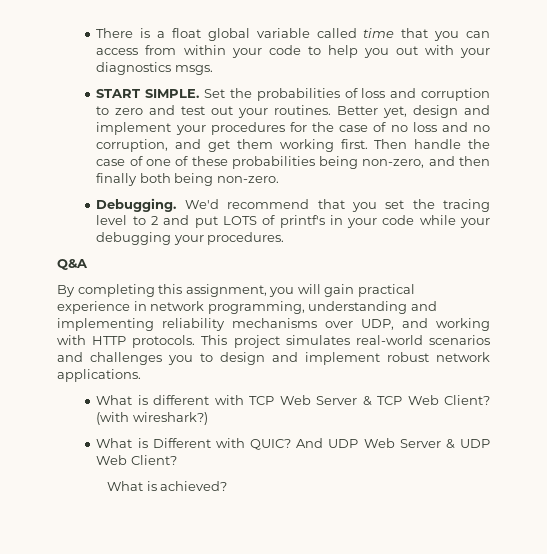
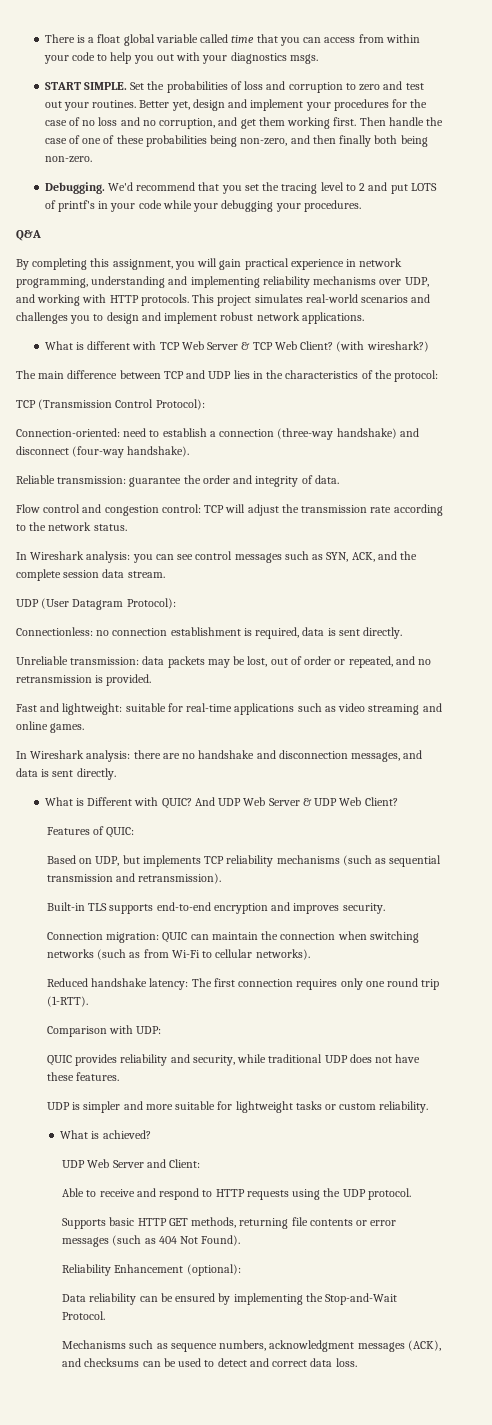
(208, 418) none -> [16,370,439,382] [16,399,205,410] [16,428,419,440] [16,446,190,458] [16,475,339,487] [16,504,443,516] [16,522,127,531] [16,551,418,563] [16,569,165,581] [16,598,176,610] [16,627,403,639] [16,656,432,668] [16,674,152,686] [16,703,442,715] [16,721,85,733] [16,750,423,762] [16,768,116,780] // The main difference between TCP and UDP lies in the characteristics of the protocol: // TCP (Transmission Control Protocol): // Connection-oriented: need to establish a connection (three-way handshake) and disconnect (four-way handshake). // Reliable transmission: guarantee the order and integrity of data. // Flow control and congestion control: TCP will adjust the transmission rate according to the network status. // In Wireshark analysis: you can see control messages such as SYN, ACK, and the complete session data stream. // UDP (User Datagram Protocol): // Connectionless: no connection establishment is required, data is sent directly. // Unreliable transmission: data packets may be lost, out of order or repeated, and no retransmission is provided. // Fast and lightweight: suitable for real-time applications such as video streaming and online games. // In Wireshark analysis: there are no handshake and disconnection messages, and data is sent directly.
[107,481,228,491] What is achieved? -> [46,826,135,838] [46,855,442,867] [46,873,222,884] [46,902,385,914] [46,931,419,943] [46,949,310,960] [46,978,440,990] [46,996,88,1007] [46,1025,162,1037] [46,1054,421,1066] [46,1072,120,1081] [46,1101,429,1113] [60,1130,151,1139] [62,1159,201,1168] [62,1188,411,1200] [62,1217,397,1229] [62,1235,241,1247] [62,1264,241,1276] [62,1293,398,1305] [62,1311,106,1320] [62,1340,441,1352] [62,1358,357,1367] Features of QUIC: // Based on UDP, but implements TCP reliability mechanisms (such as sequential transmission and retransmission). // Built-in TLS supports end-to-end encryption and improves security. // Connection migration: QUIC can maintain the connection when switching networks (such as from Wi-Fi to cellular networks). // Reduced handshake latency: The first connection requires only one round trip (1-RTT). // Comparison with UDP: // QUIC provides reliability and security, while traditional UDP does not have these features. // UDP is simpler and more suitable for lightweight tasks or custom reliability. // What is achieved? // UDP Web Server and Client: // Able to receive and respond to HTTP requests using the UDP protocol. // Supports basic HTTP GET methods, returning file contents or error messages (such as 404 Not Found). // Reliability Enhancement (optional): // Data reliability can be ensured by implementing the Stop-and-Wait Protocol. // Mechanisms such as sequence numbers, acknowledgment messages (ACK), and checksums can be used to detect and correct data loss.

